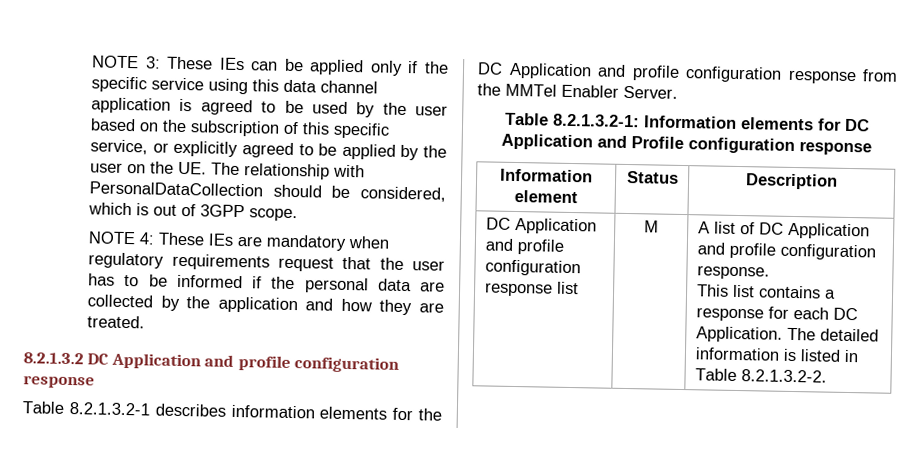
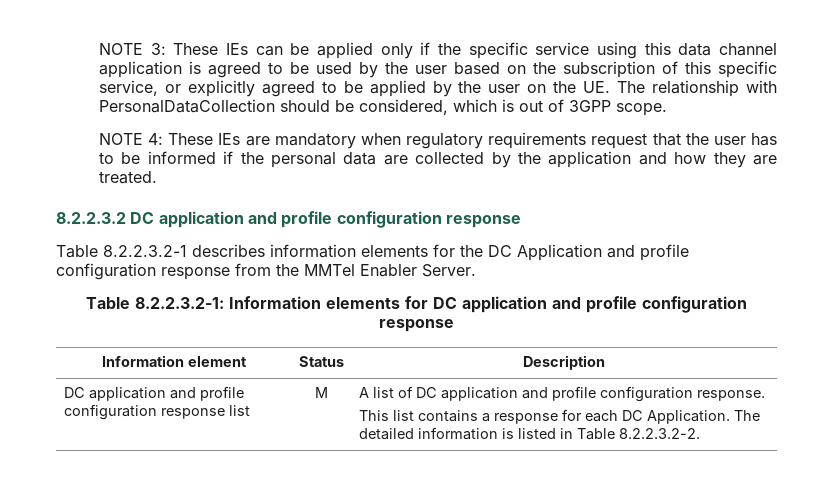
[23,352,201,370] 8.2.1.3.2 DC Application -> [56,211,244,228] 8.2.2.3.2 DC application
[68,401,150,416] 8.2.1.3.2-1 -> [103,245,187,257] 8.2.2.3.2-1
[552,113,640,128] 8.2.1.3.2-1: -> [135,297,224,309] 8.2.2.3.2-1:
[500,133,684,151] Application and Profile -> [462,296,637,313] application and profile
[514,217,597,235] Application -> [88,387,166,401] application
[787,222,870,240] Application -> [440,387,518,401] application
[740,369,827,383] 8.2.1.3.2-2. -> [618,428,700,439] 8.2.2.3.2-2.

